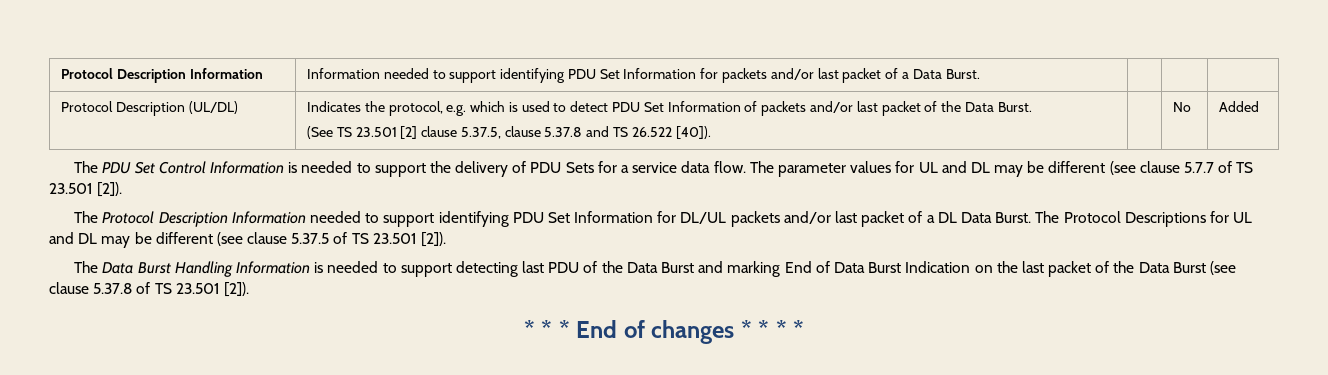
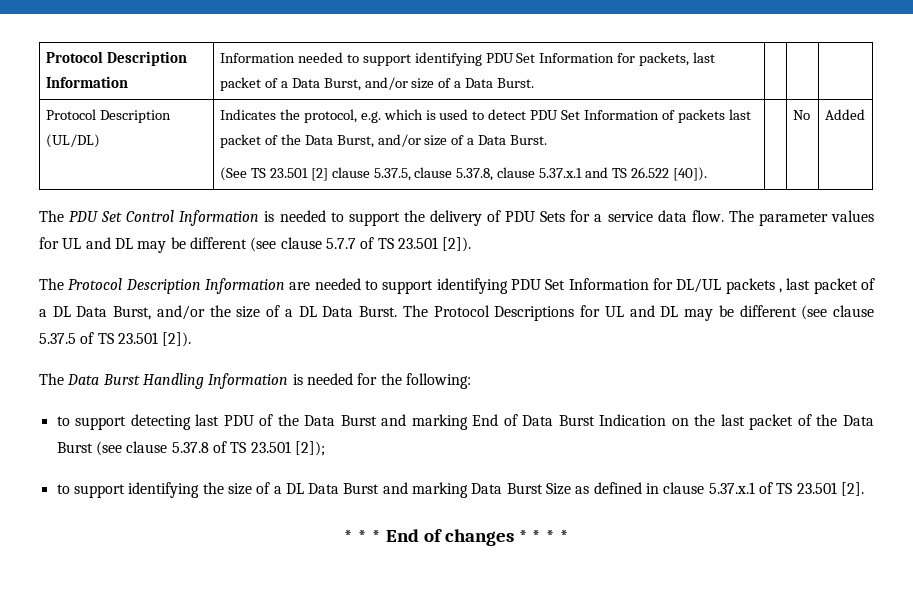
[722,68,814,83] packets and/or -> [639,52,690,66] packets,
(942, 74) none -> [323,77,494,91] Burst, and/or size of a Data
[809,101,994,116] and/or last packet of the Data -> [728,109,751,120] [219,134,507,148] last packet of the Data Burst, and/or size of a Data
[544,127,583,137] 5.37.8 -> [456,167,583,181] 5.37.8, clause 5.37.x.1
(306, 217) none -> [289,282,311,290] are
[783,211,831,224] and/or -> [779,288,783,293] ,
(992, 217) none -> [113,305,354,320] Burst, and/or the size of a DL Data
(379, 267) none -> [357,373,471,389] for the following: //
[223,282,249,297] [2]). -> [294,441,325,456] [56,482,864,498] [2]); // to support identifying the size of a DL Data Burst and marking Data Burst Size as defined in clause 5.37.x.1 of TS 23.501 [2].

